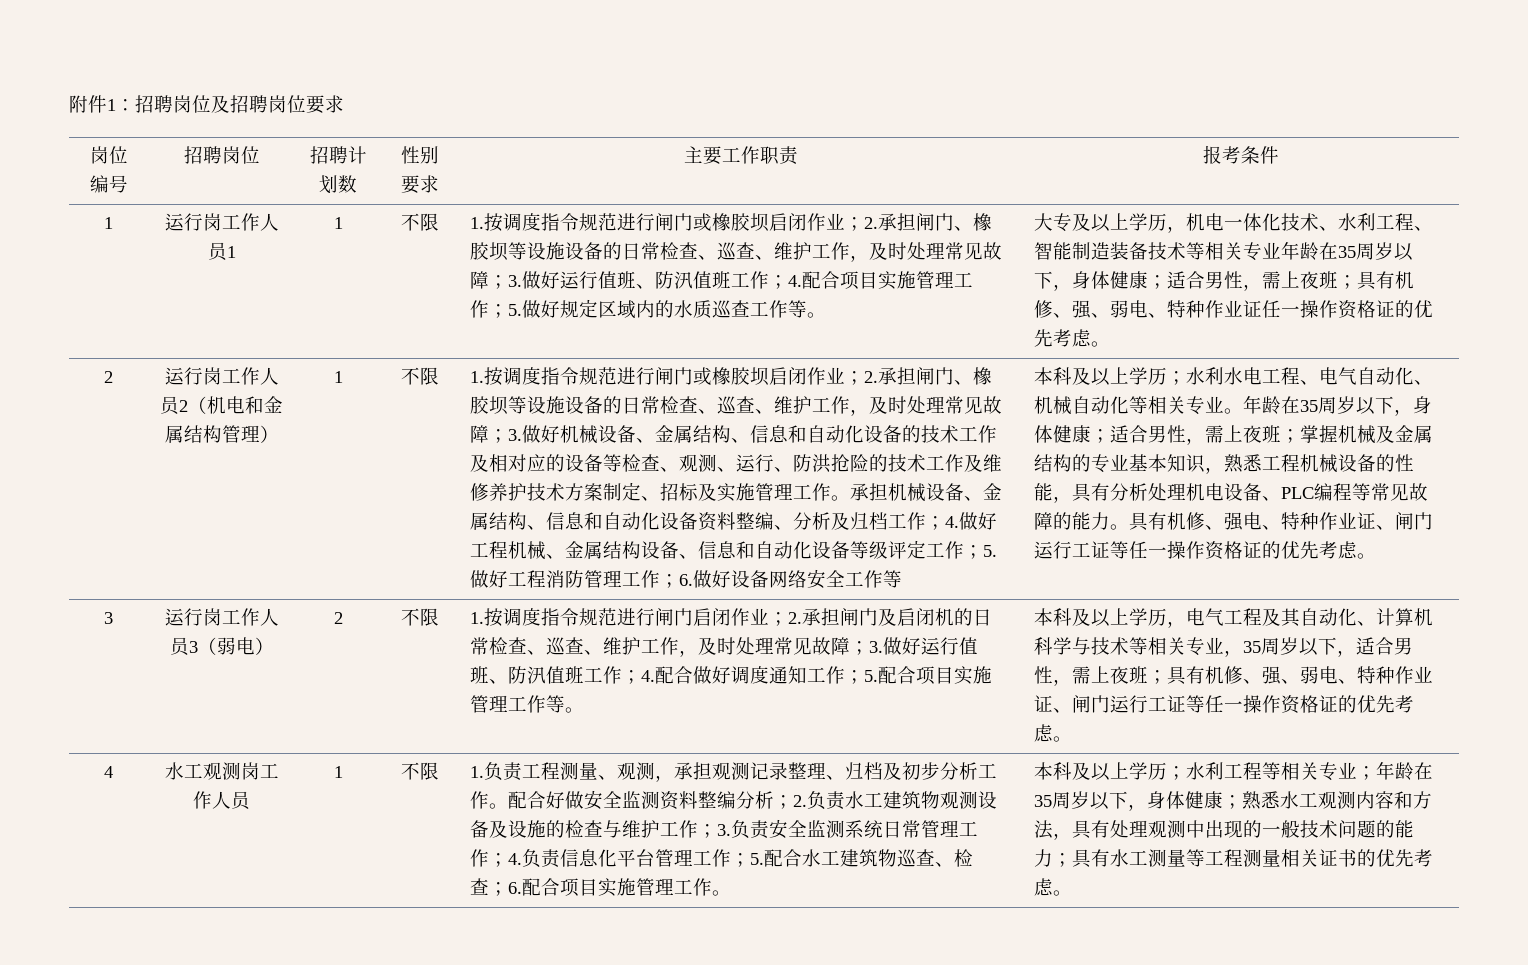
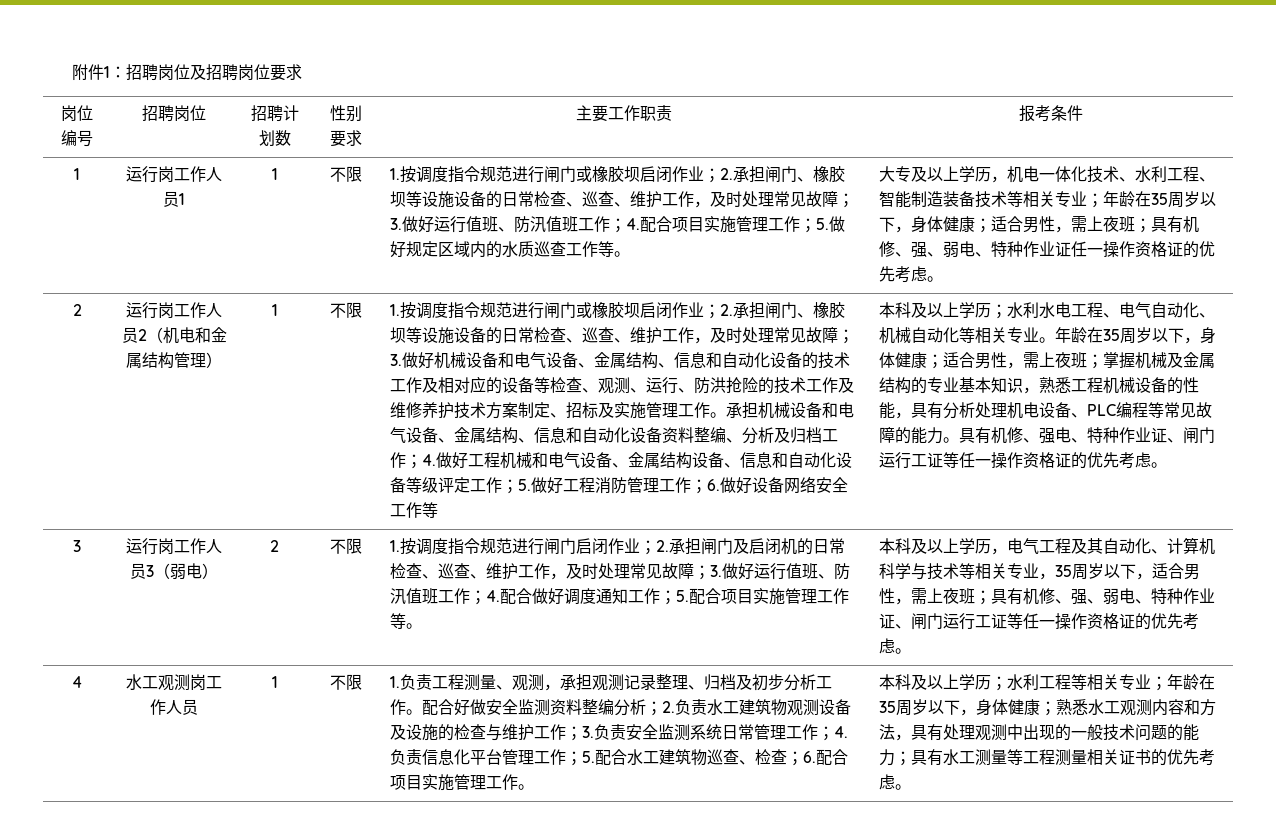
(1282, 250) none -> [1086,193,1103,208] ；
(637, 434) none -> [497,352,578,368] 和电气设备
(965, 492) none -> [821,402,854,418] [389,427,438,443] 和电气设备
(547, 550) none -> [531,452,612,468] 和电气设备

